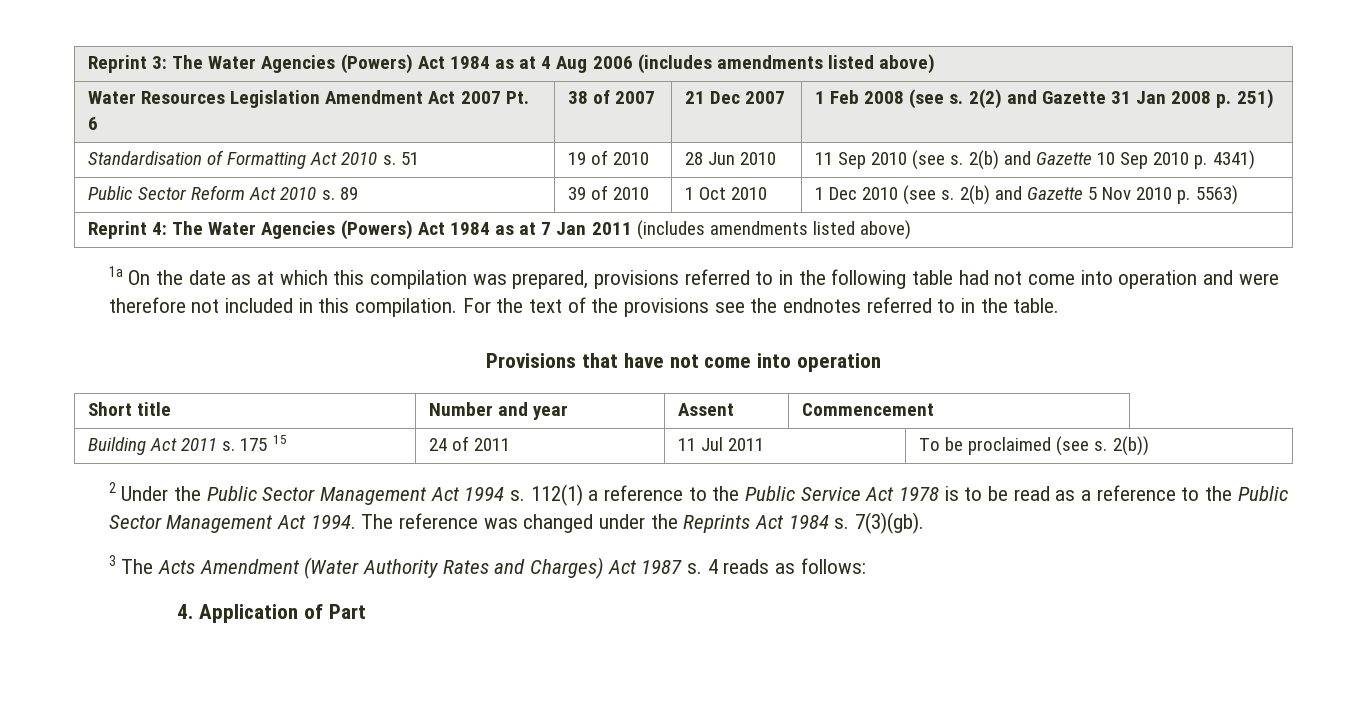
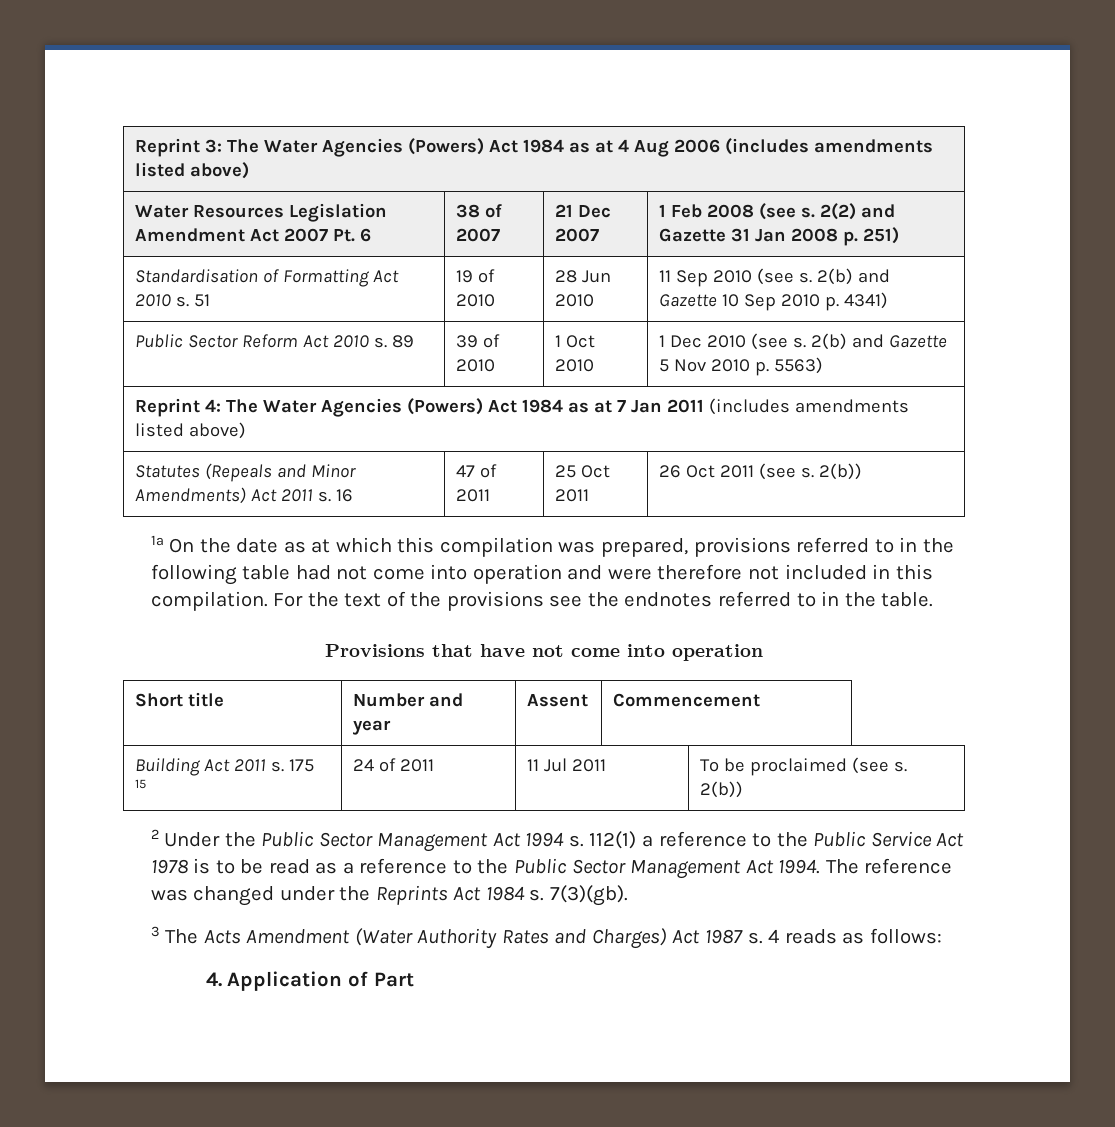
(912, 230) none -> [135,463,357,482] [135,487,354,504] [456,464,498,478] [456,489,491,502] [555,465,611,478] [555,489,590,502] [659,463,863,480] // Statutes (Repeals and Minor Amendments) Act 2011 s. 16 | 47 of 2011 | 25 Oct 2011 | 26 Oct 2011 (see s. 2(b))

